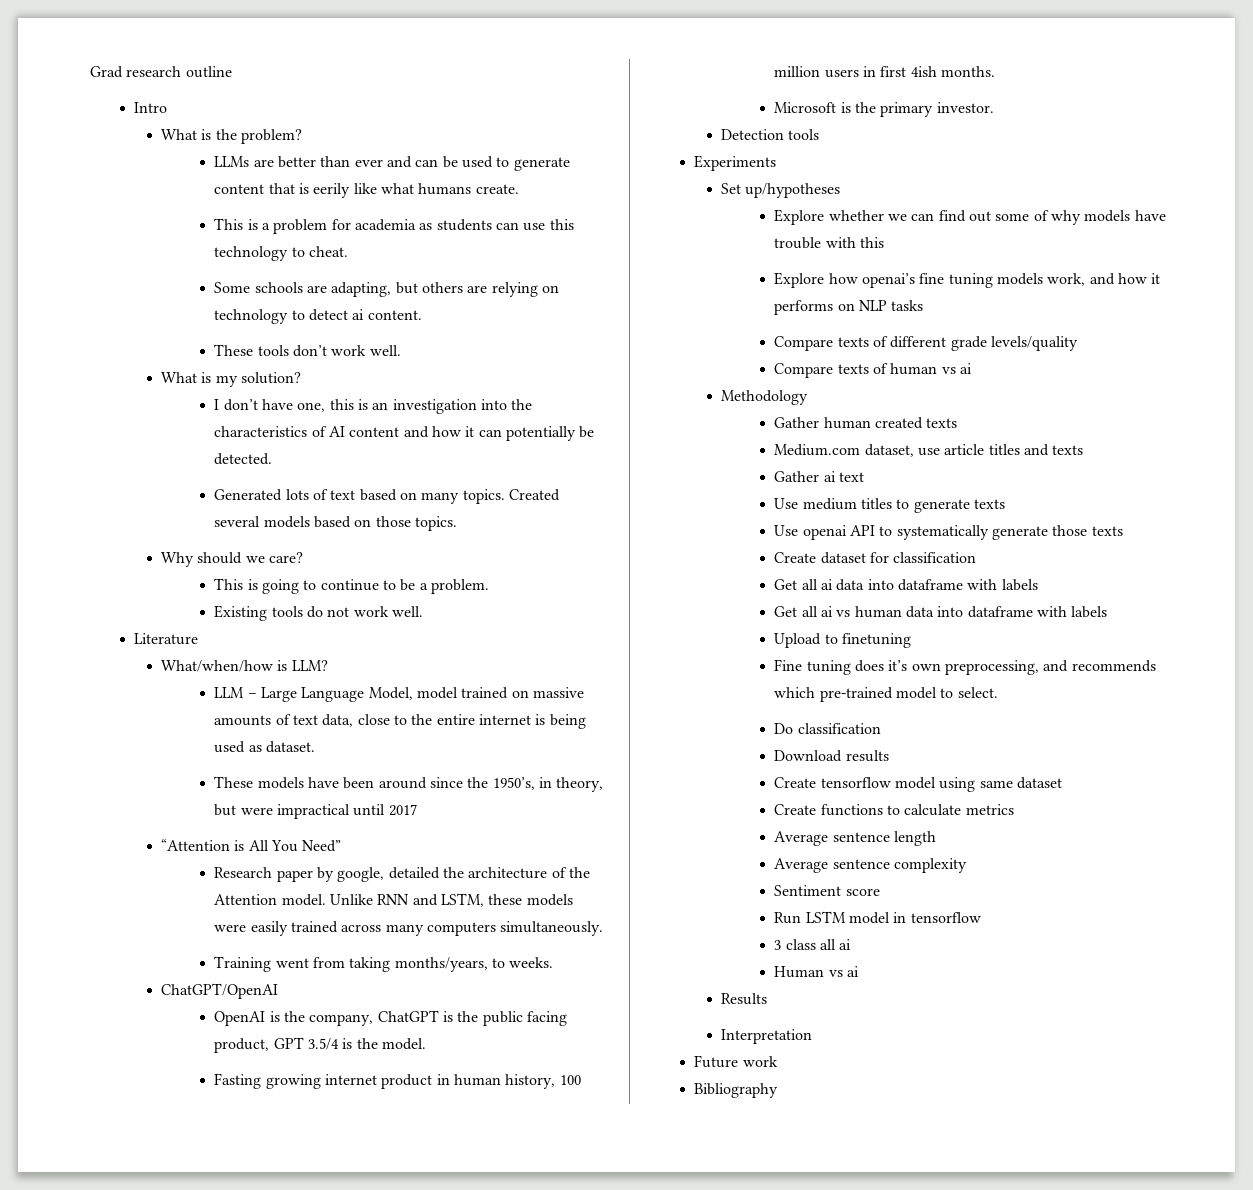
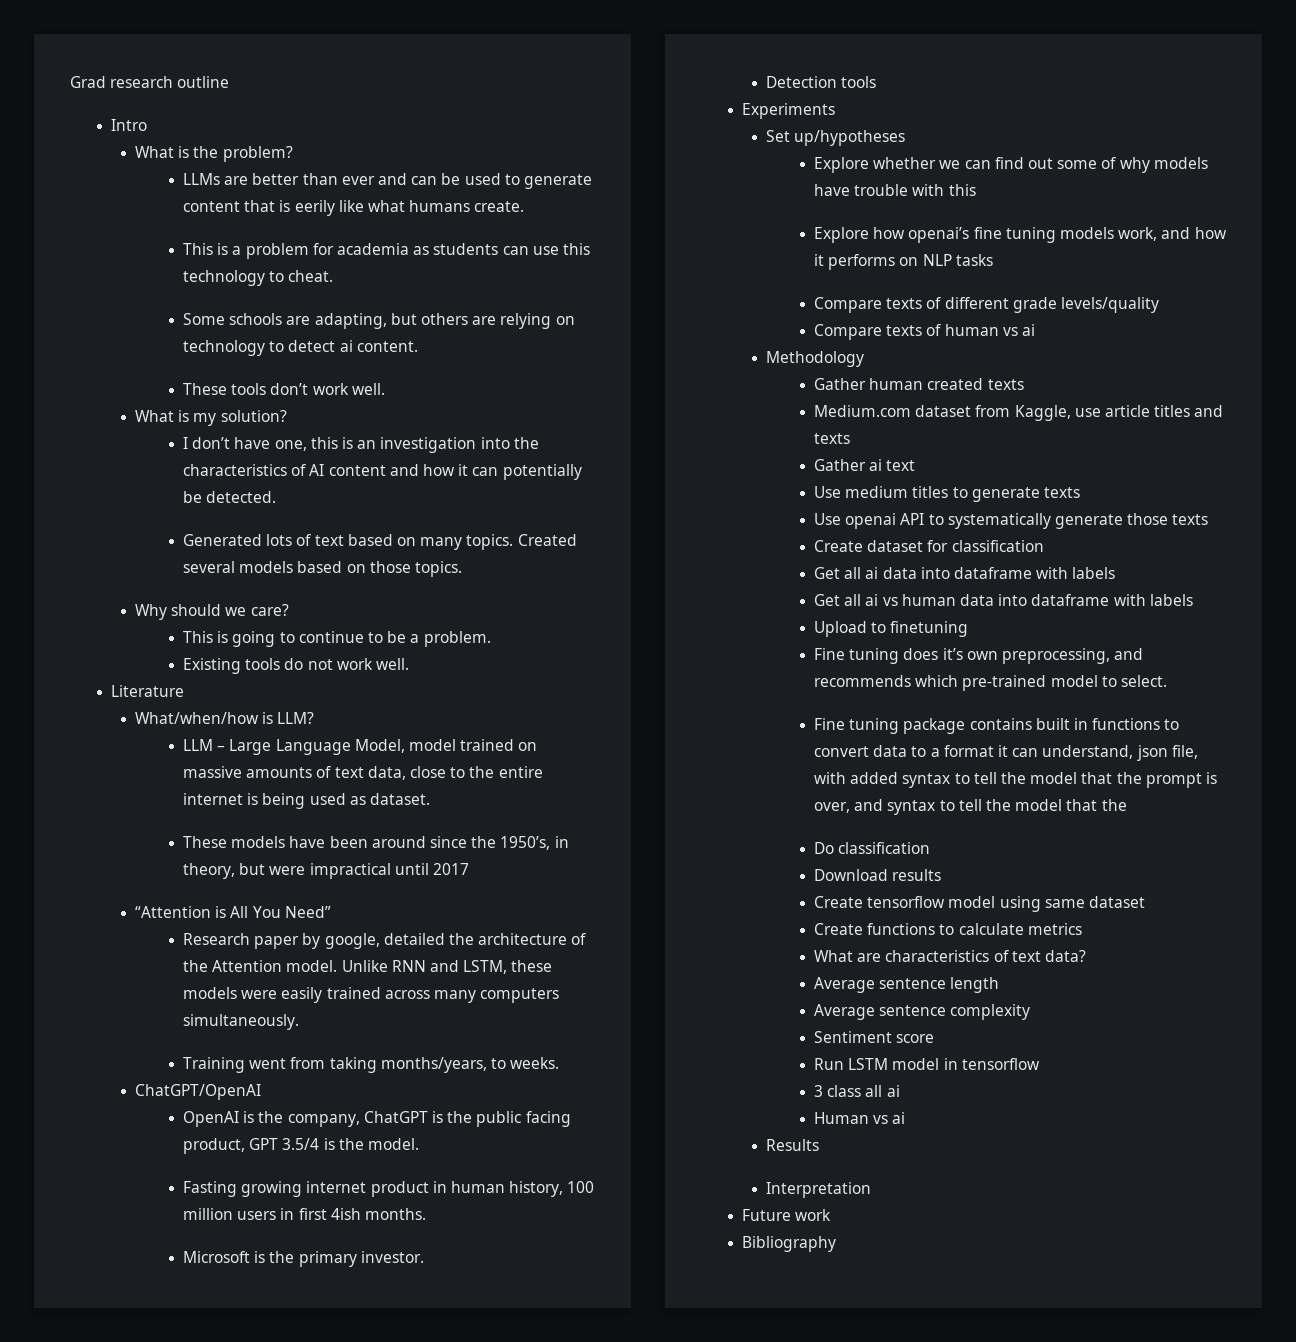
[864,444,914,457] dataset, -> [915,405,1071,421] dataset from Kaggle,
(998, 692) none -> [814,718,1180,734] [814,745,1198,761] [814,772,1217,788] [814,799,1127,815] // Fine tuning package contains built in functions to convert data to a format it can understand, json file, with added syntax to tell the model that the prompt is over, and syntax to tell the model that the
(1014, 809) none -> [814,950,1086,962] // What are characteristics of text data?

